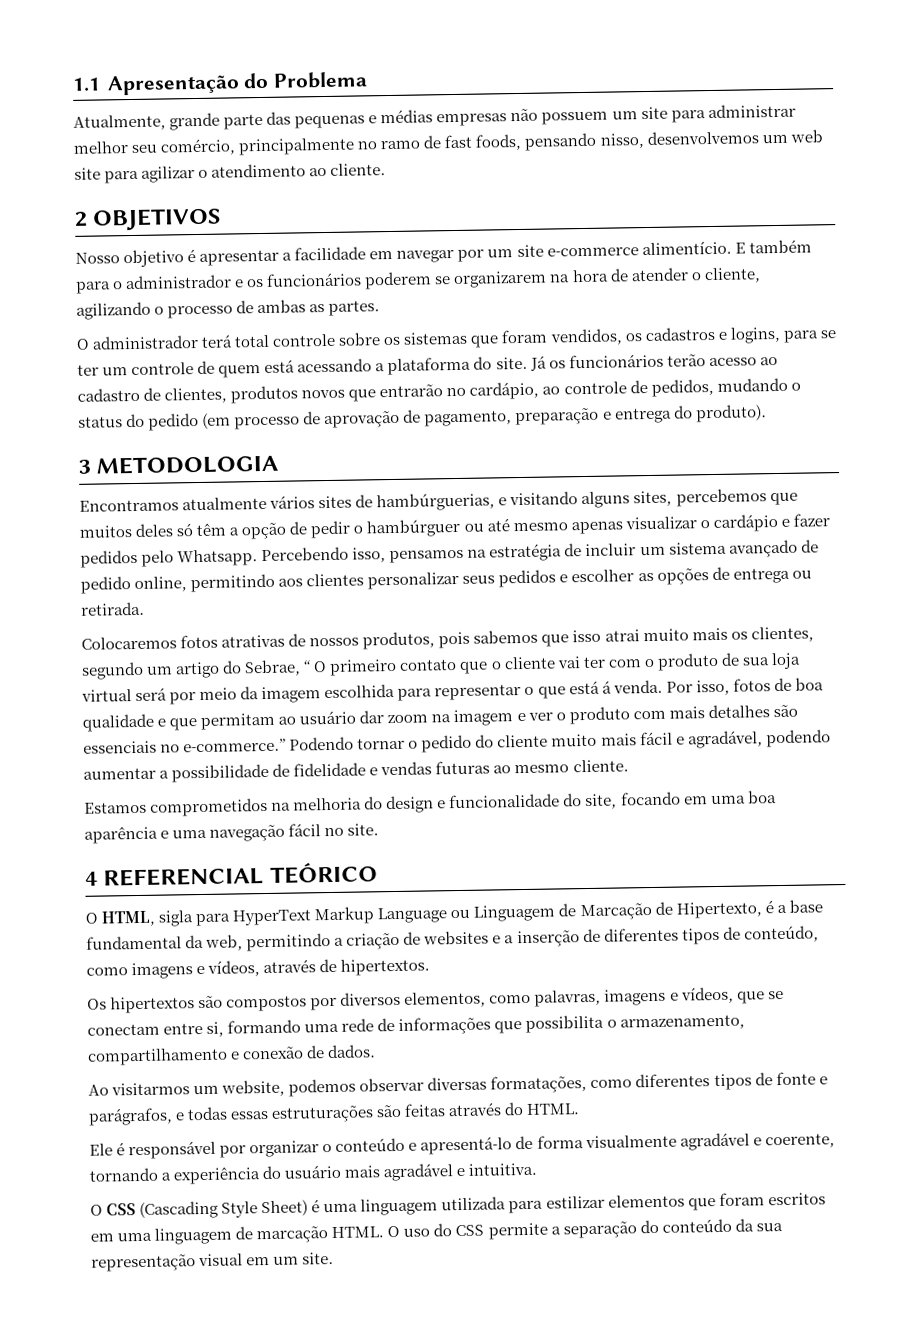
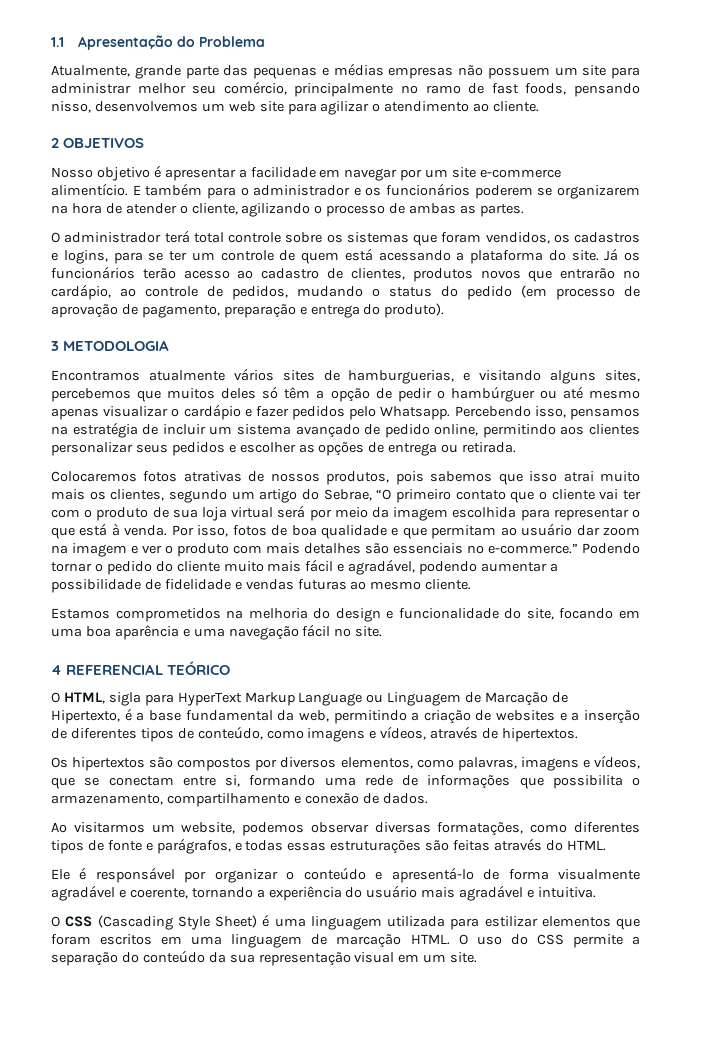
[376,492,496,512] hambúrguerias, -> [348,370,455,384] hamburguerias,
[303,660,328,673] “ O -> [376,489,392,500] “O
[601,680,612,694] á -> [111,523,120,536] à

